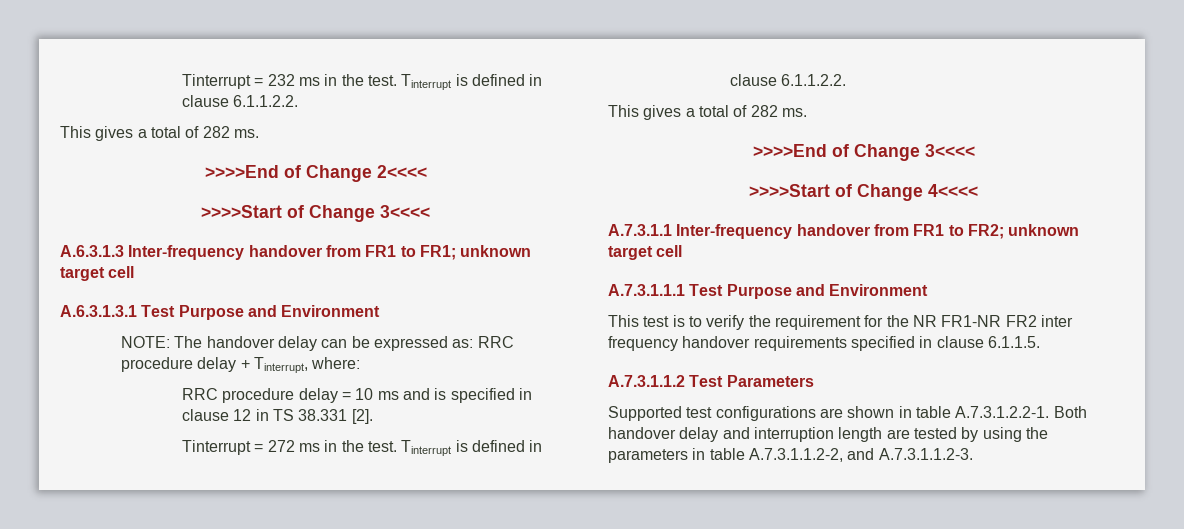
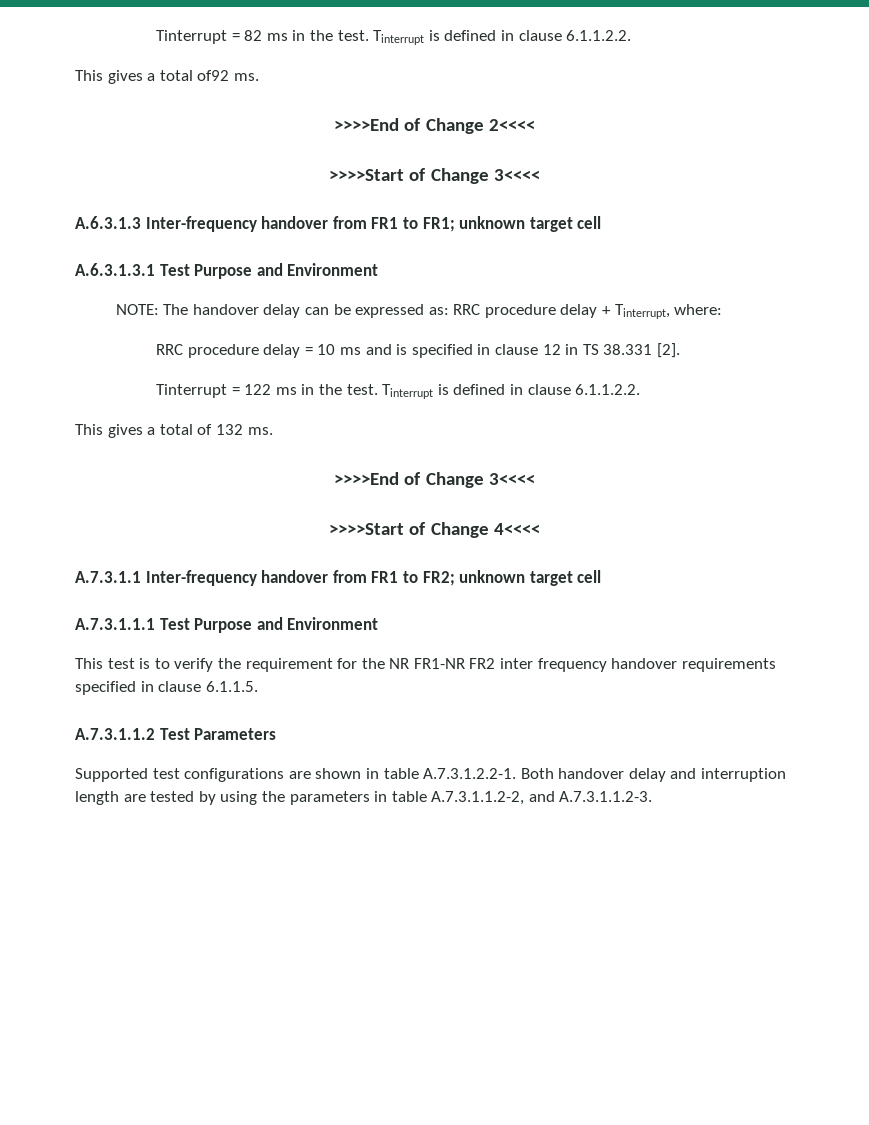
[182,74,295,89] Tinterrupt = 232 -> [156,30,263,44] Tinterrupt = 82
[185,126,230,138] of 282 -> [197,70,230,81] of92
[267,440,295,452] 272 -> [244,384,272,395] 122
[750,105,778,117] 282 -> [215,424,243,435] 132

